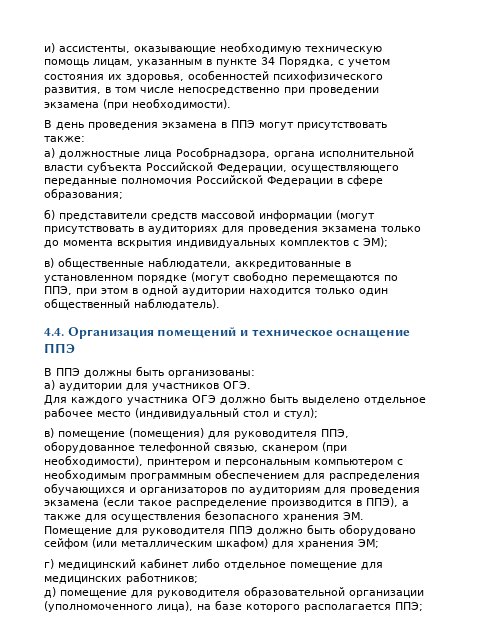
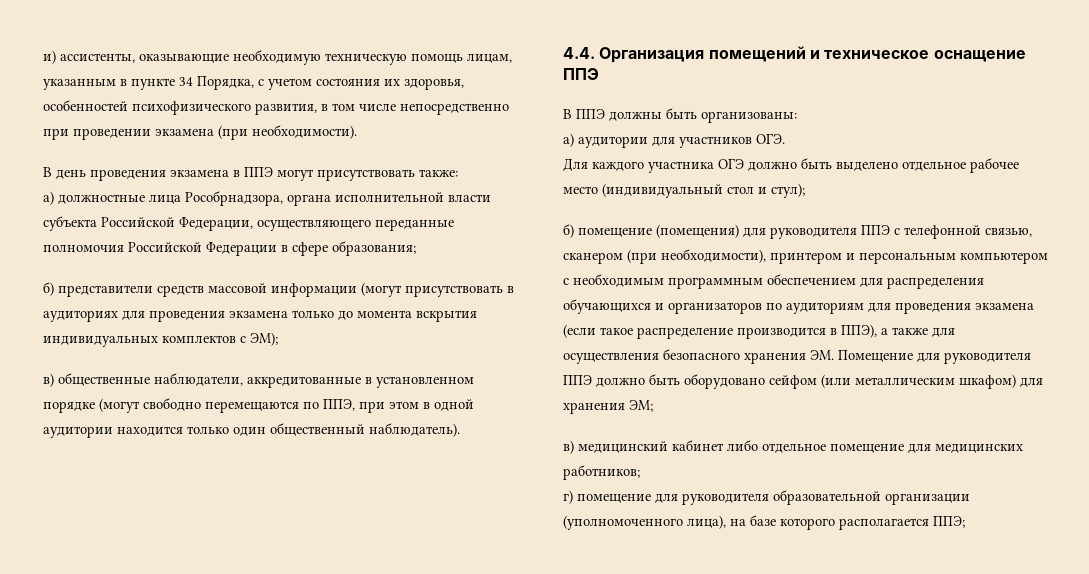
[44,428,54,438] в) -> [563,224,574,238] б)
[321,429,349,438] [44,441,135,453] ППЭ, оборудованное -> [861,225,900,235] ППЭ с
[44,559,54,569] г) -> [563,440,574,454] в)
[44,587,56,598] д) -> [563,490,573,504] г)

